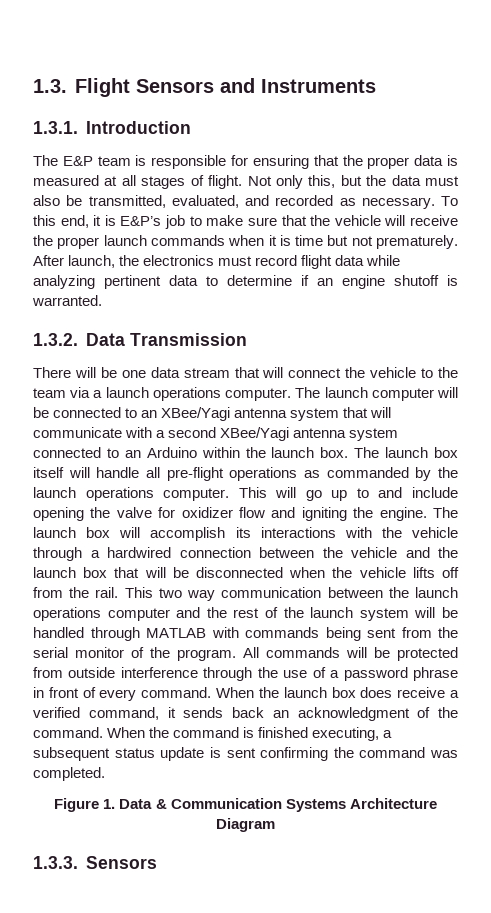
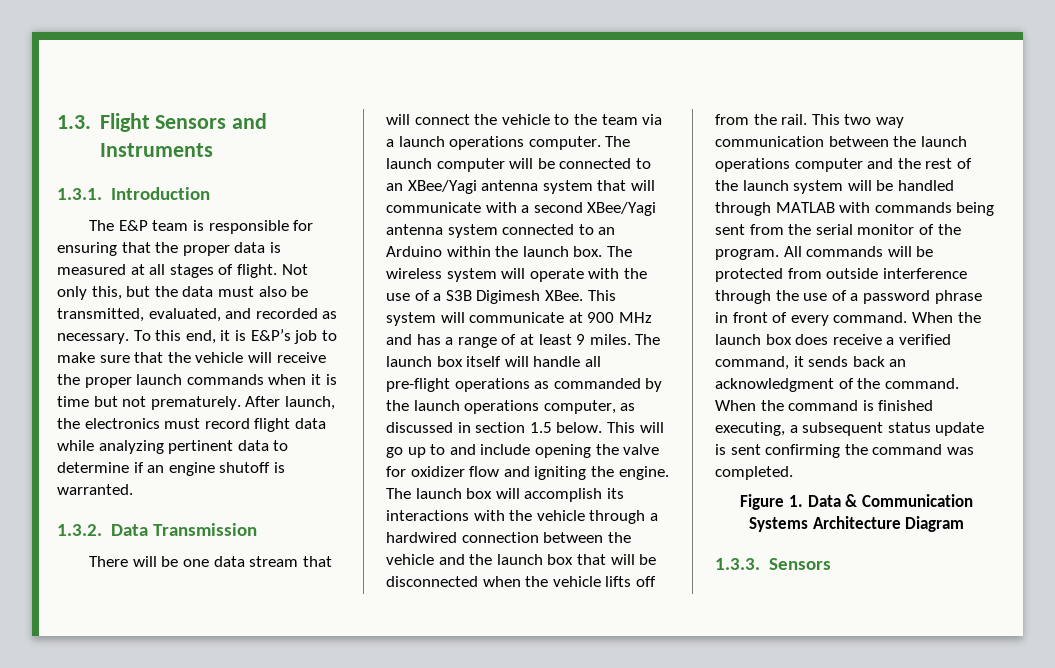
(380, 452) none -> [386,268,647,282] [386,290,616,304] [386,312,652,326] [386,334,661,348] wireless system will operate with the use of a S3B Digimesh XBee. This system will communicate at 900 MHz and has a range of at least 9 miles. The
[163,488,230,501] computer. -> [543,400,636,414] [386,422,603,433] computer, as discussed in section 1.5 below.

